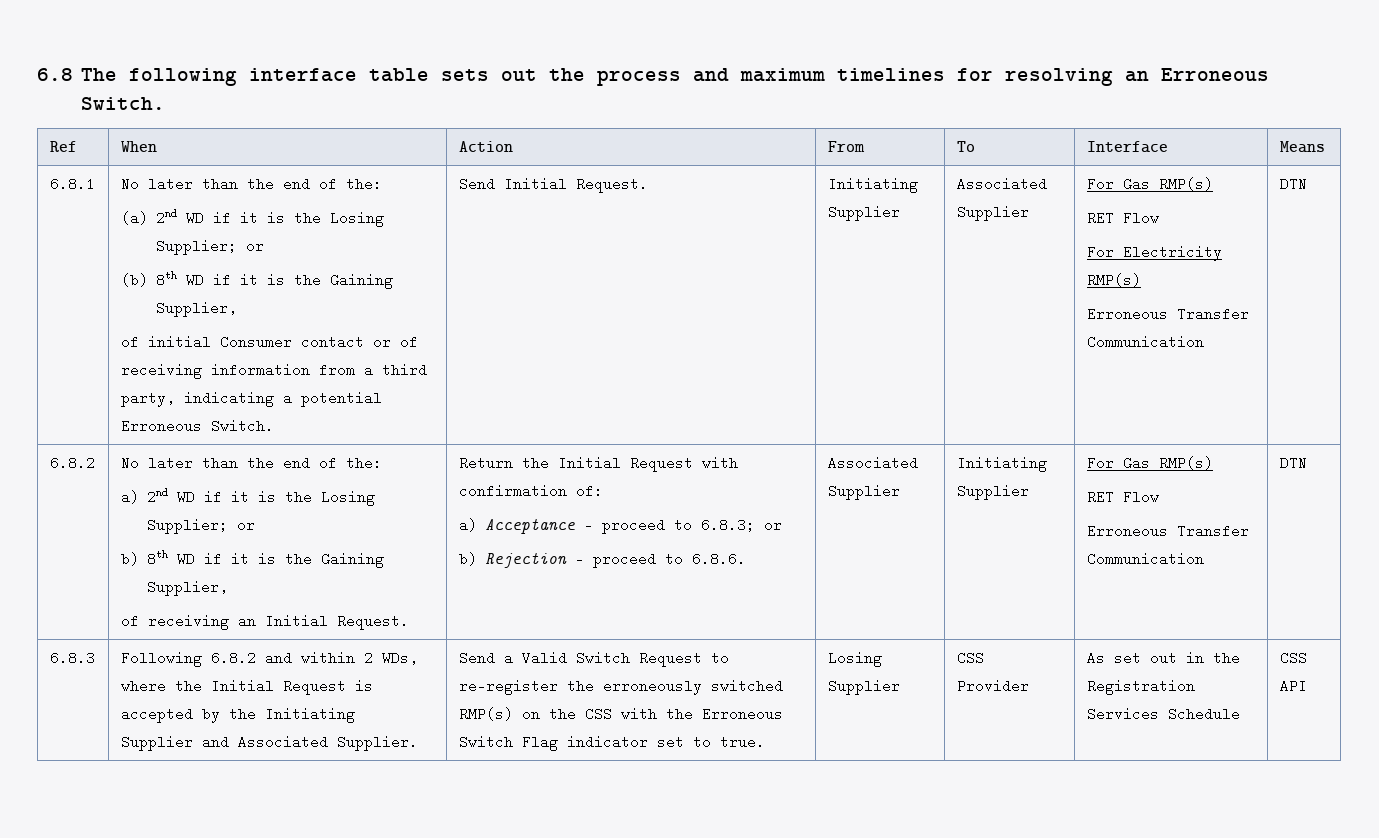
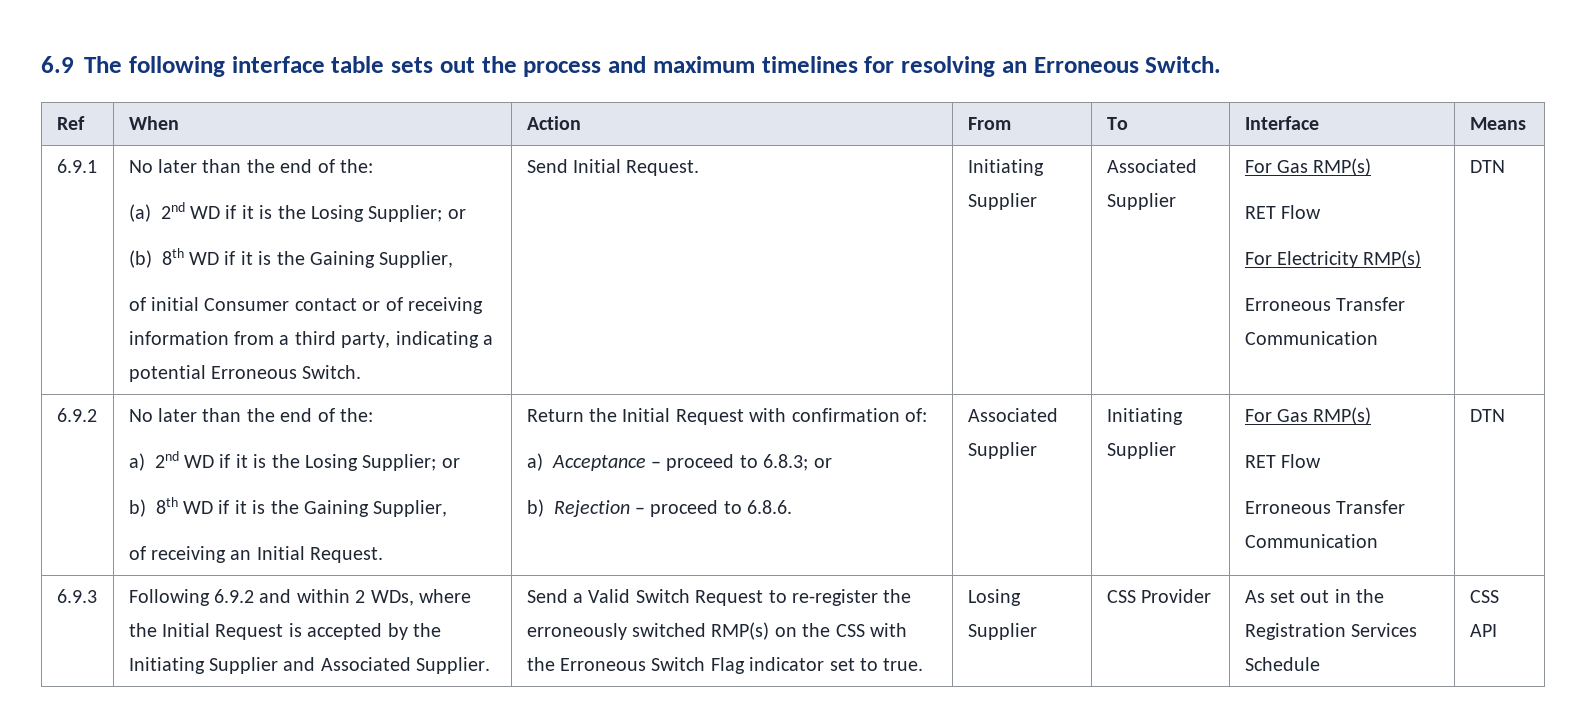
[37,68,73,81] 6.8 -> [41,56,74,73] 6.9
[49,177,95,191] 6.8.1 -> [56,159,97,173] 6.9.1
[49,456,95,470] 6.8.2 -> [56,408,97,422] 6.9.2
[49,651,95,665] 6.8.3 -> [56,589,97,603] 6.9.3
[210,651,256,665] 6.8.2 -> [214,589,255,603] 6.9.2

